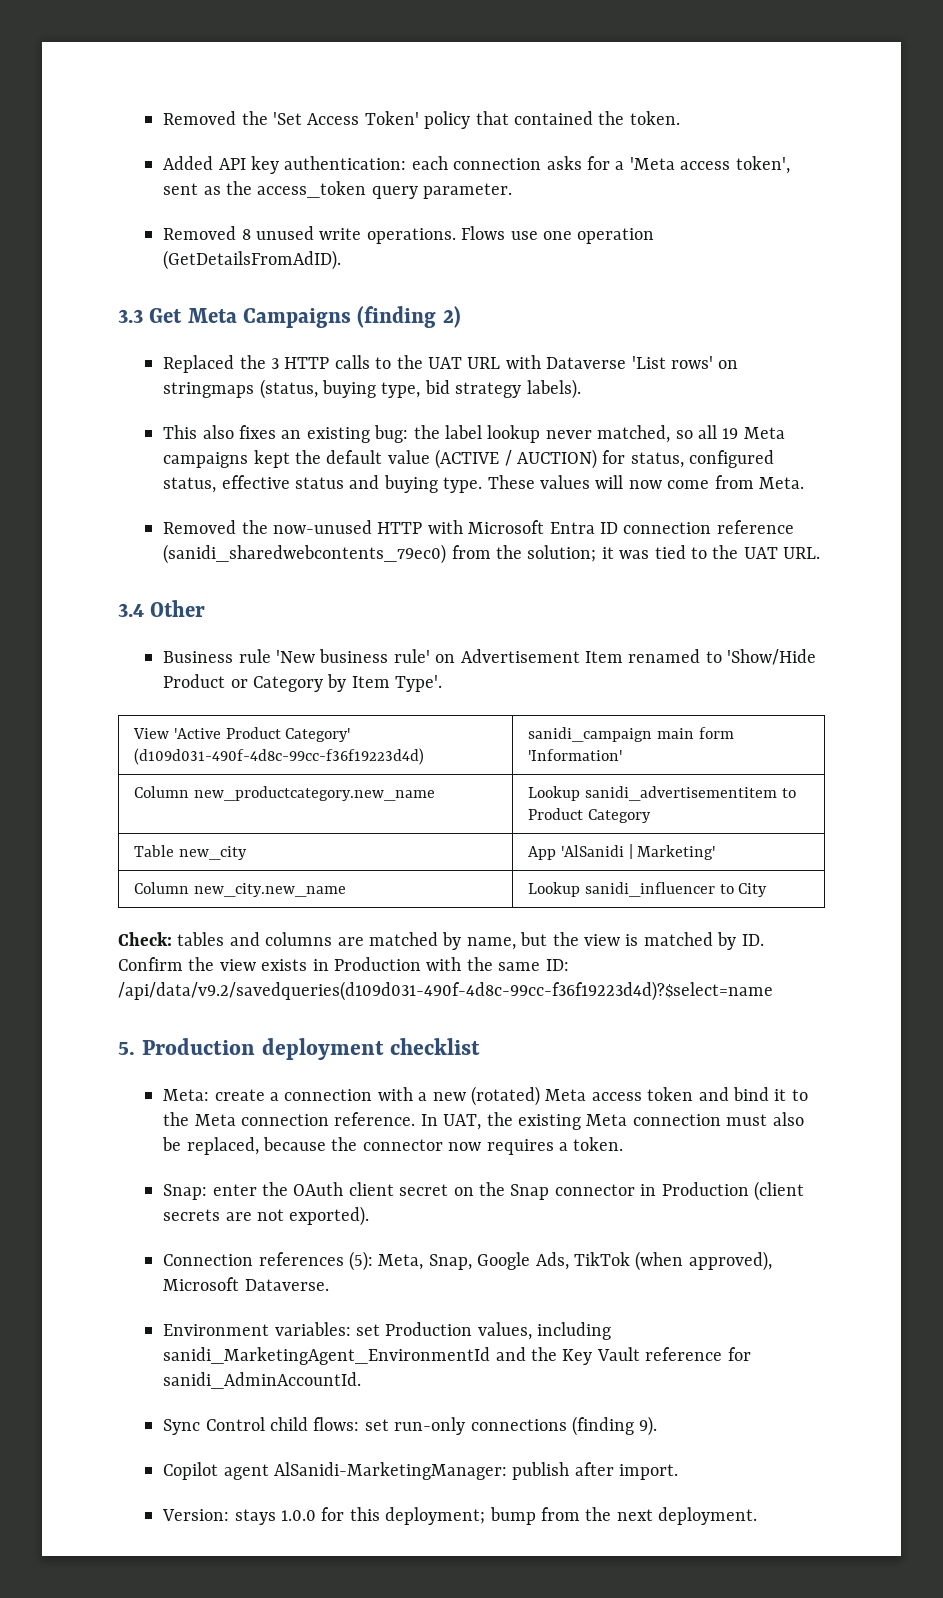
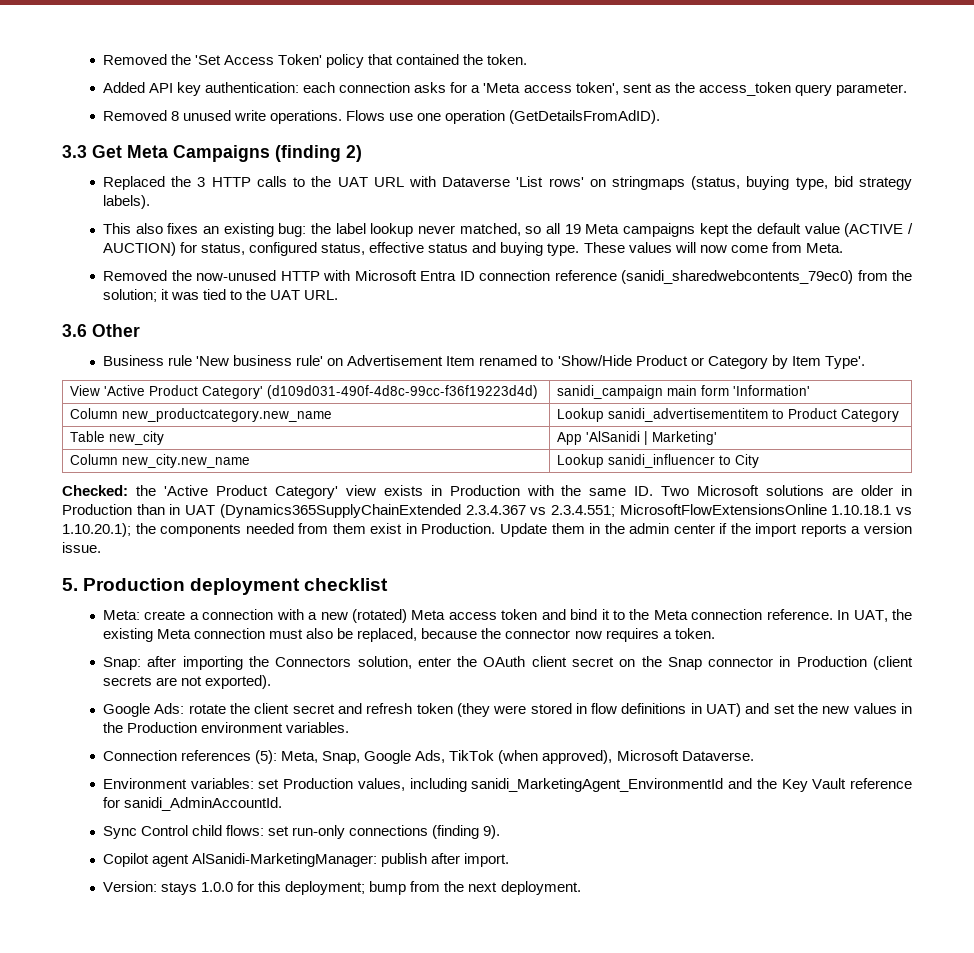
[118,603,144,617] 3.4 -> [62,324,87,337] 3.6
[118,932,764,950] [118,957,215,971] Check: tables and columns are matched by name, but the view is matched by ID. Confirm the -> [62,485,338,499] Checked: the 'Active Product Category'
[545,959,569,971] [118,981,773,1001] ID: /api/data/v9.2/savedqueries(d109d031-490f-4d8c-99cc-f36f19223d4d)?$select=name -> [634,485,913,496] [62,504,913,518] [62,523,912,537] [62,542,101,553] ID. Two Microsoft solutions are older in Production than in UAT (Dynamics365SupplyChainExtended 2.3.4.367 vs 2.3.4.551; MicrosoftFlowExtensionsOnline 1.10.18.1 vs 1.10.20.1); the components needed from them exist in Production. Update them in the admin center if the import reports a version issue.
(208, 1192) none -> [147,656,412,670] after importing the Connectors solution,
(370, 1216) none -> [103,703,913,717] [103,722,350,733] // Google Ads: rotate the client secret and refresh token (they were stored in flow definitions in UAT) and set the new values in the Production environment variables.

